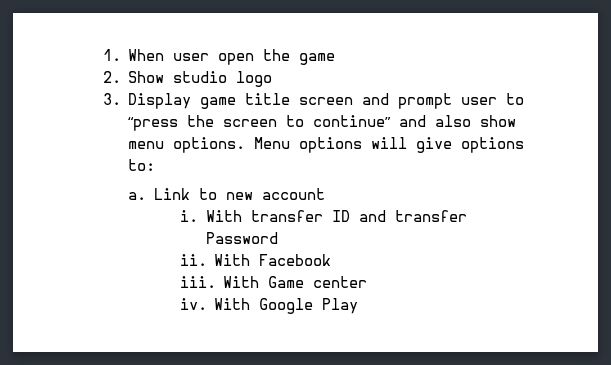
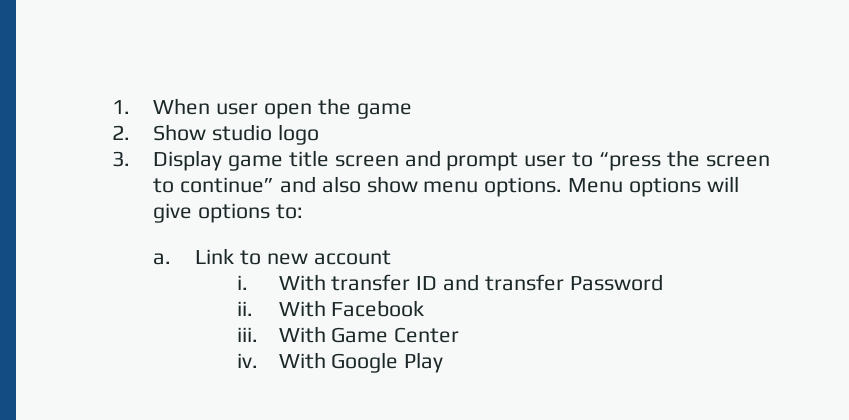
[313,276,368,288] center -> [394,327,460,343] Center

